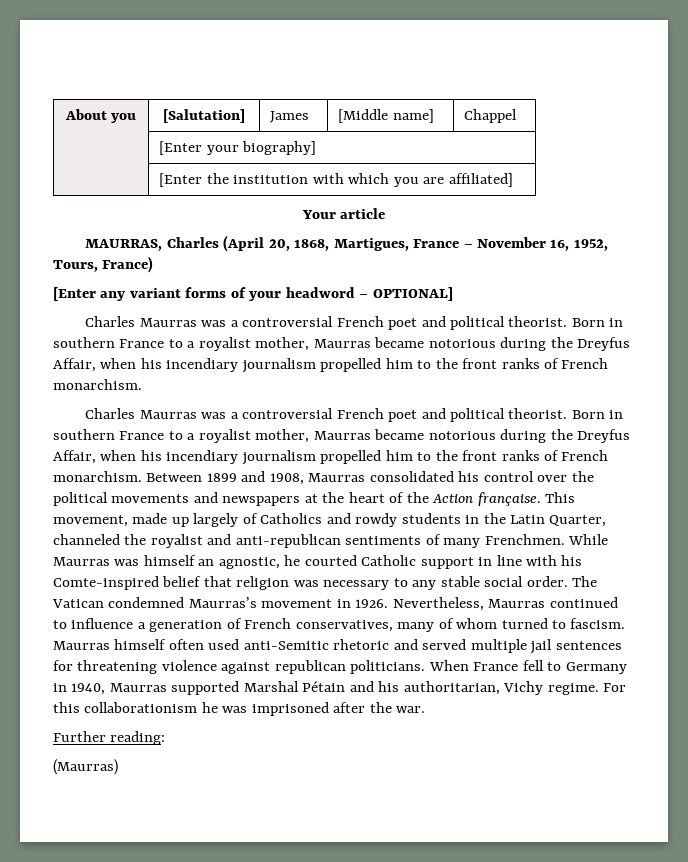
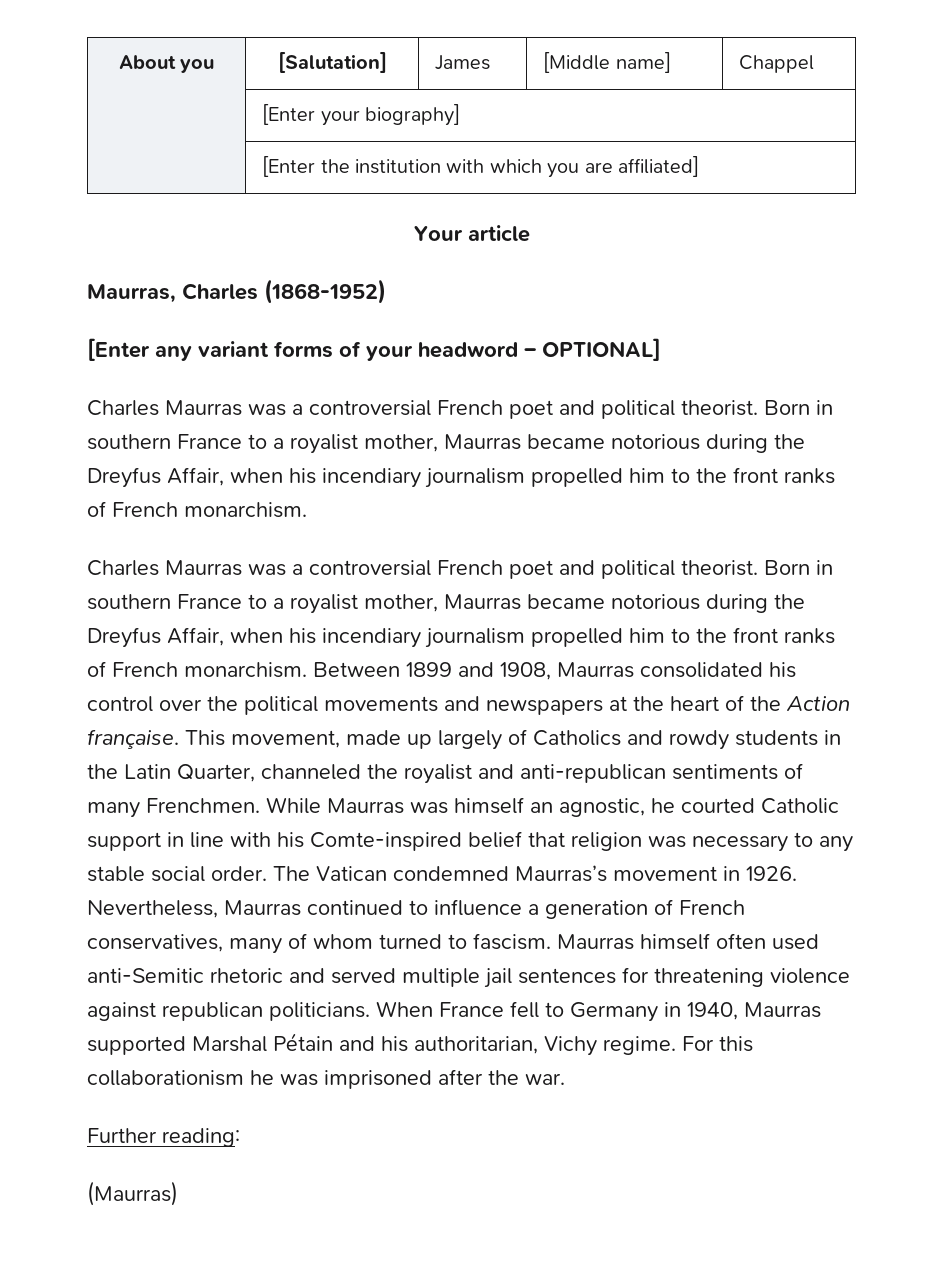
[85,235,608,252] [53,256,154,273] MAURRAS, Charles (April 20, 1868, Martigues, France – November 16, 1952, Tours, France) -> [87,279,386,304] Maurras, Charles (1868-1952)

